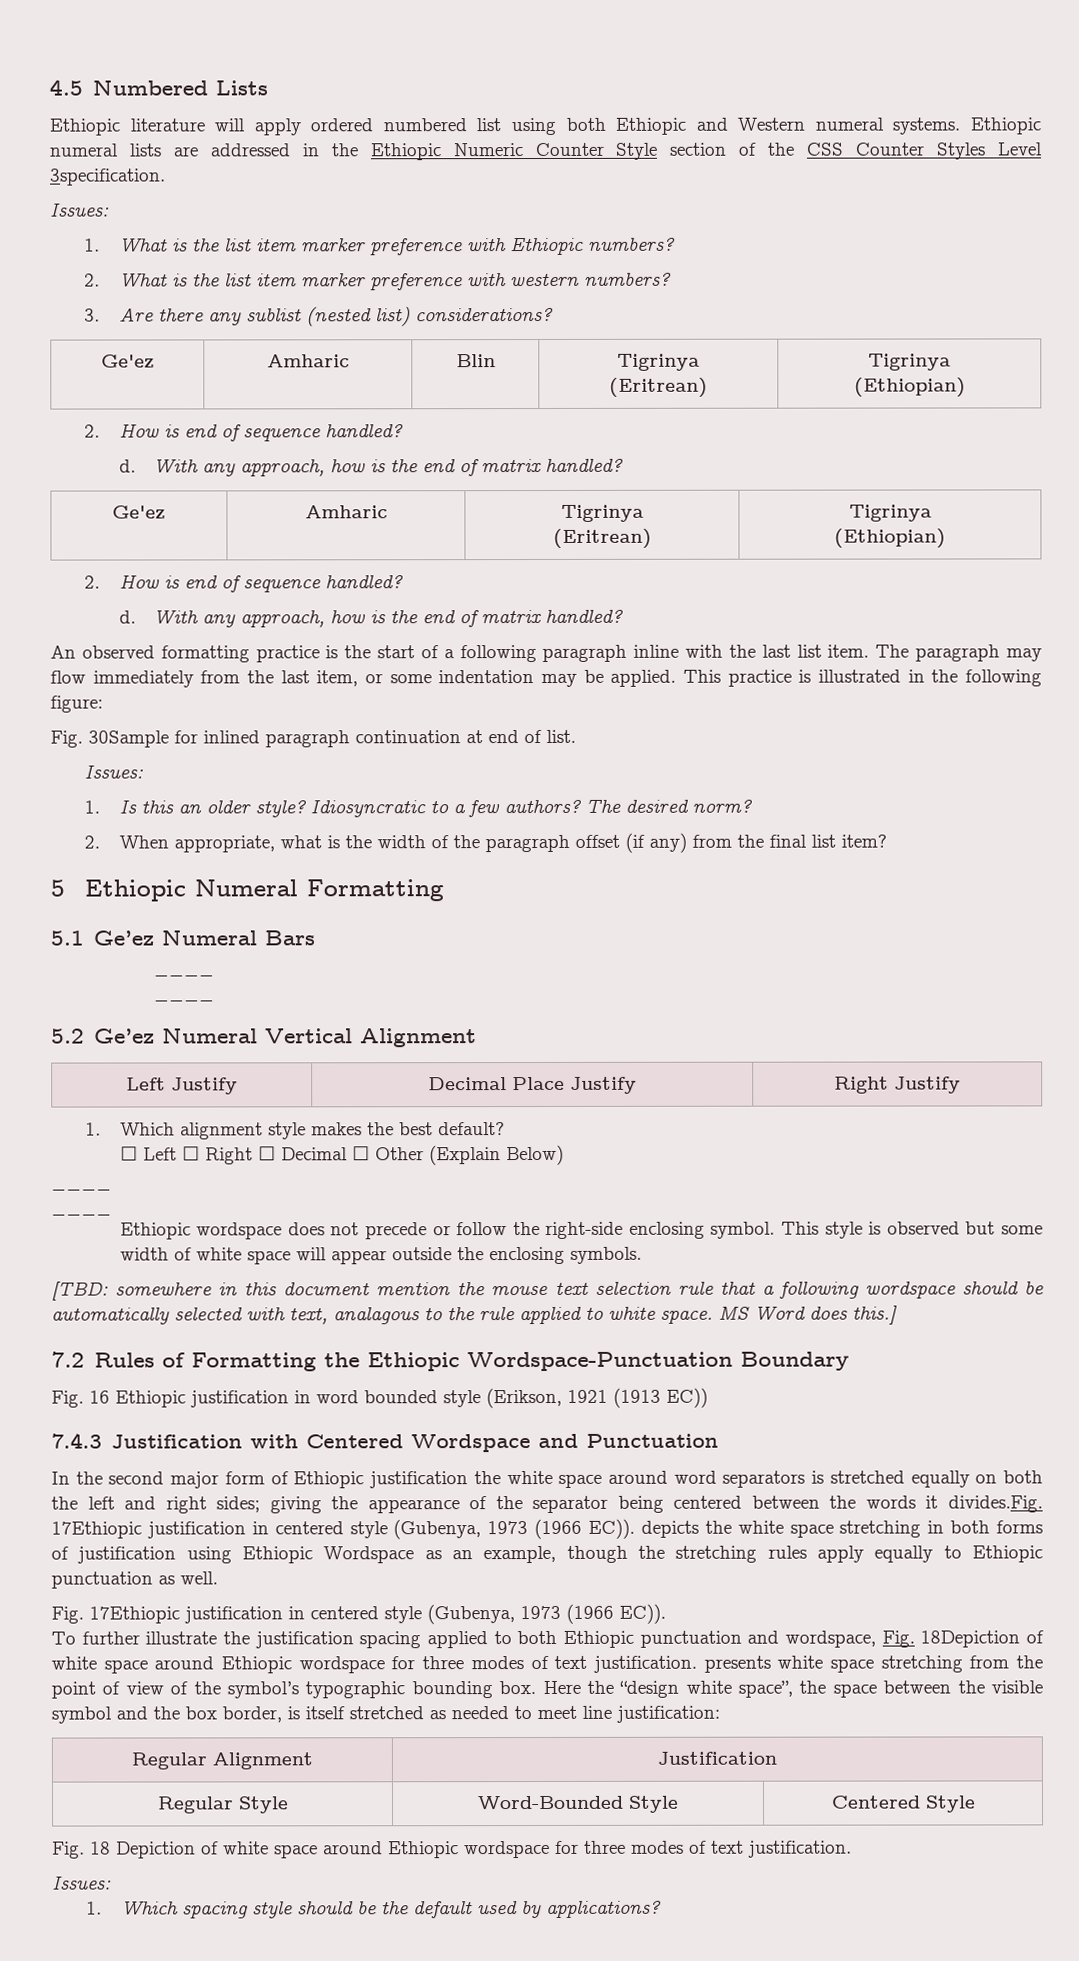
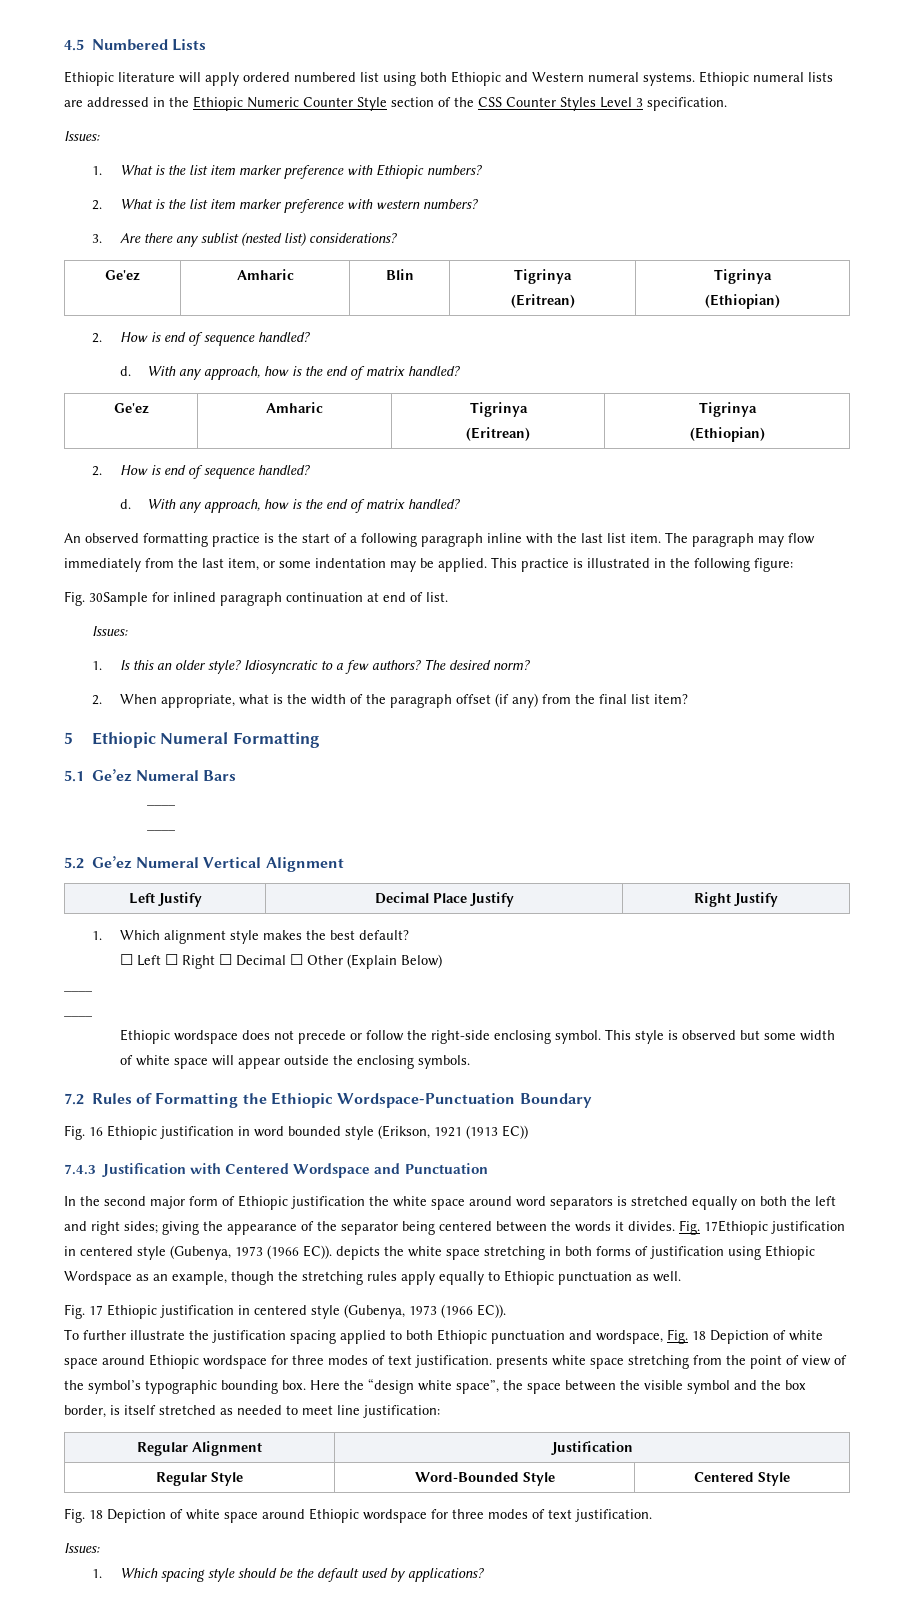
[50,168,166,186] 3specification. -> [636,97,727,111] 3 specification.
[51,1281,1044,1301] [51,1305,898,1325] // [TBD: somewhere in this document mention the mouse text selection rule that a following wordspace should be automatically selected with text, analagous to the rule applied to white space. MS Word does this.] -> (470, 1062) none
[947,1495,1043,1513] divides.Fig. -> [628,1220,700,1235] divides. Fig.
[89,1606,180,1624] 17Ethiopic -> [89,1304,157,1319] 17 Ethiopic
[920,1630,1021,1648] 18Depiction -> [692,1330,769,1344] 18 Depiction

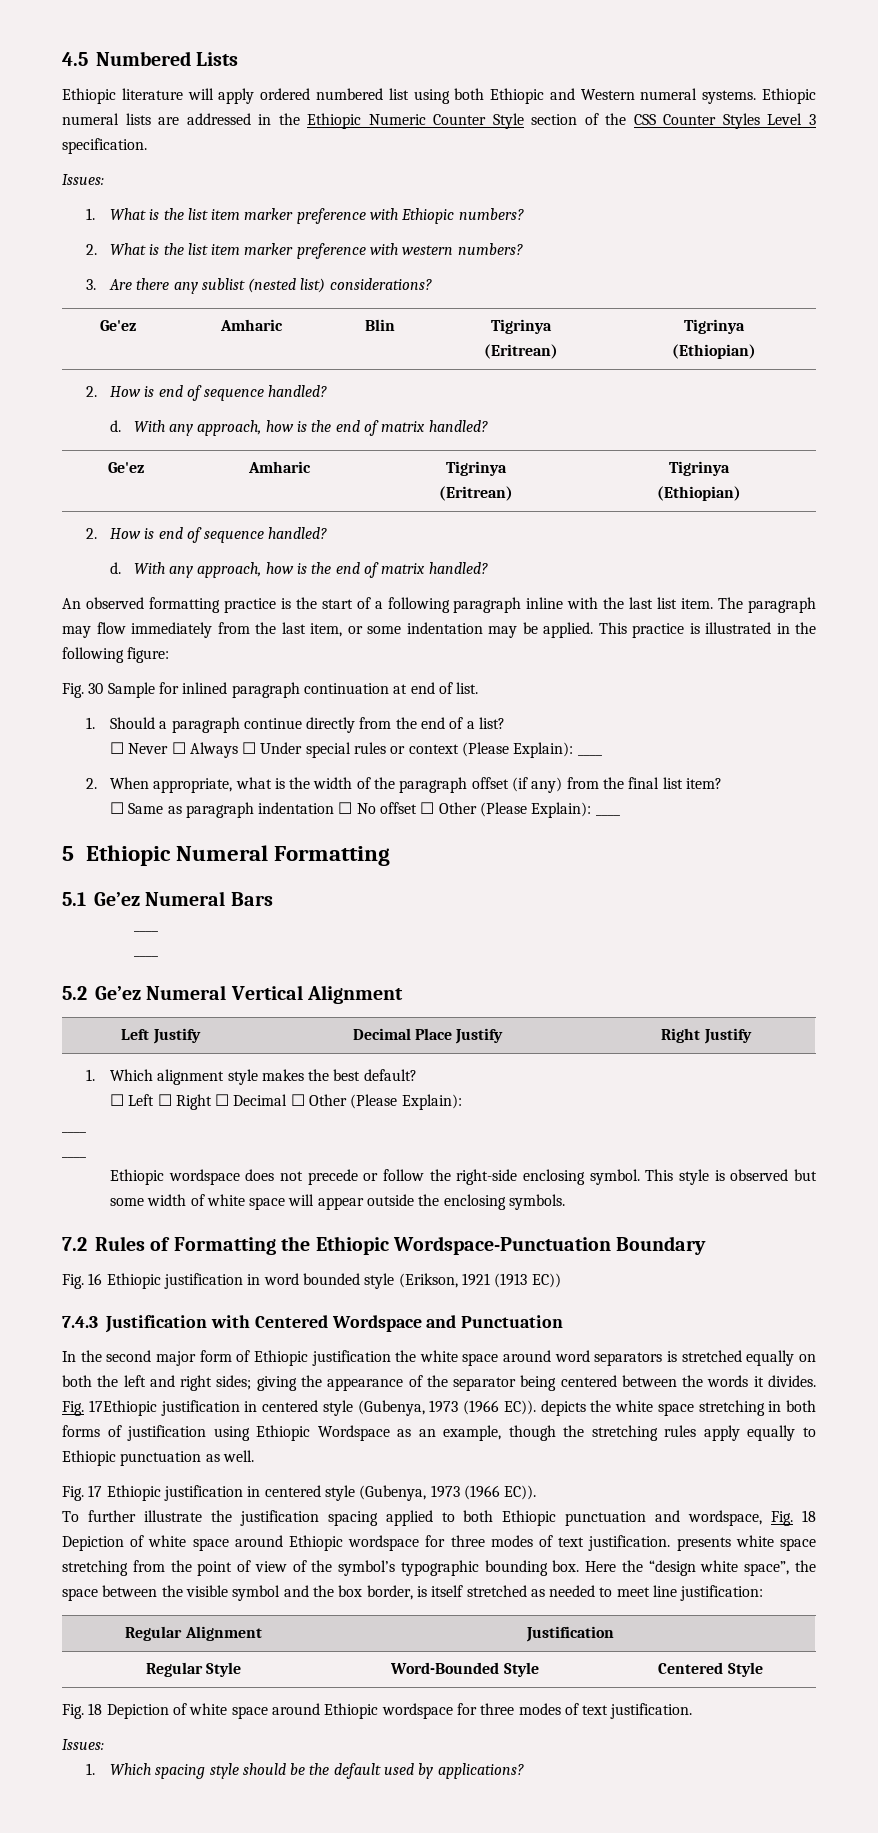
[89,592,148,606] 30Sample -> [88,682,155,698] 30 Sample
[91,626,128,636] [91,659,531,674] Issues: // 1. Is this an older style? Idiosyncratic to a few authors? The desired norm? -> [85,717,506,733] [109,742,602,758] 1. Should a paragraph continue directly from the end of a list? // ☐ Never ☐ Always ☐ Under special rules or context (Please Explain): ____
(688, 699) none -> [109,802,620,818] // ☐ Same as paragraph indentation ☐ No offset ☐ Other (Please Explain): ____
[346,954,442,969] (Explain Below) -> [350,1094,462,1110] (Please Explain):

